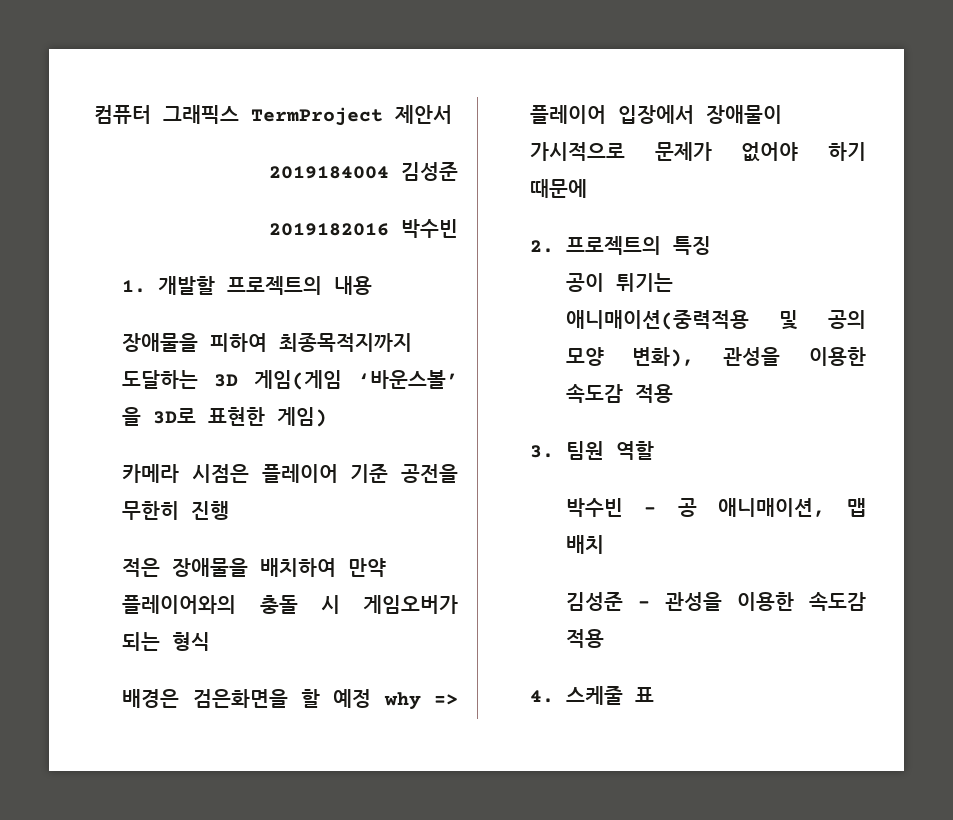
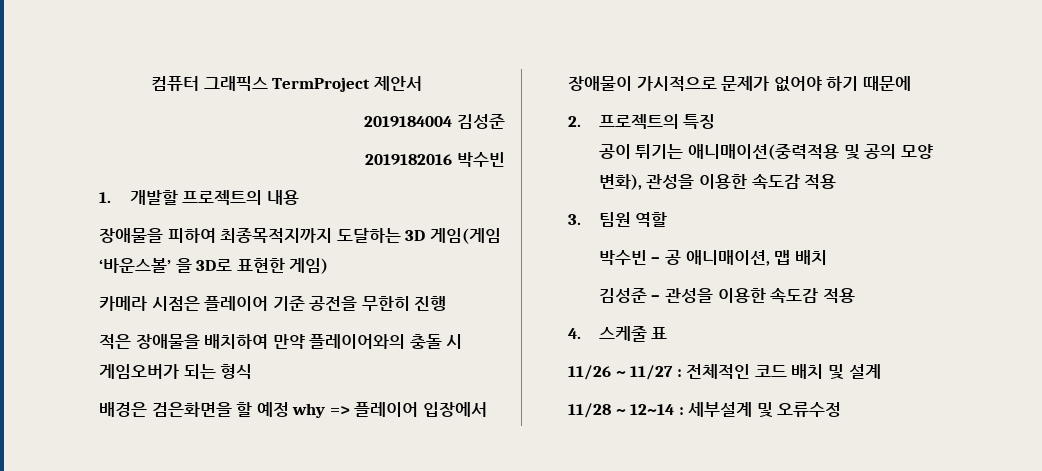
(654, 694) none -> [567,364,881,380] [567,402,842,418] // 11/26 ~ 11/27 : 전체적인 코드 배치 및 설계 // 11/28 ~ 12~14 : 세부설계 및 오류수정

